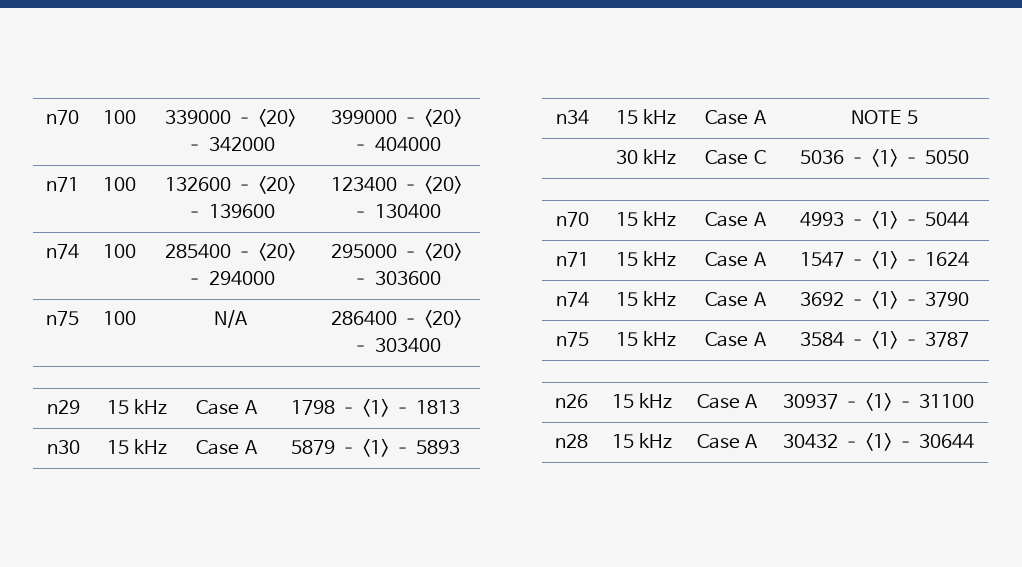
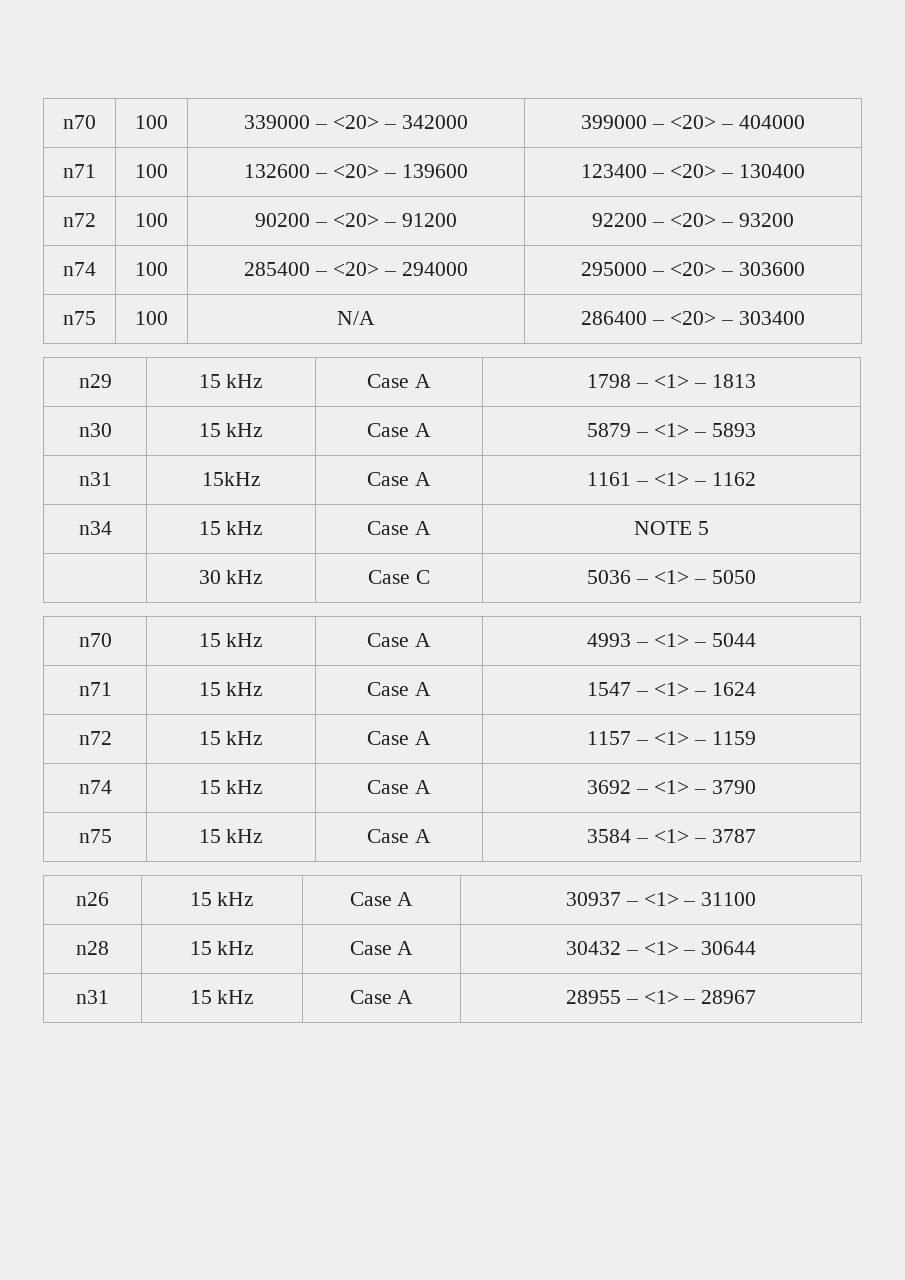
(441, 211) none -> [63,213,96,227] [135,213,168,227] [255,213,457,227] [592,213,794,227] // n72 | 100 | 90200 – <20> – 91200 | 92200 – <20> – 93200
(461, 447) none -> [78,472,112,486] [201,472,261,486] [367,472,431,486] [587,472,756,486] // n31 | 15kHz | Case A | 1161 – <1> – 1162
(970, 259) none -> [78,731,112,745] [198,731,264,745] [367,731,431,745] [587,731,756,745] // n72 | 15 kHz | Case A | 1157 – <1> – 1159
(975, 441) none -> [76,990,109,1004] [189,990,255,1004] [349,990,414,1004] [565,990,757,1004] // n31 | 15 kHz | Case A | 28955 – <1> – 28967

